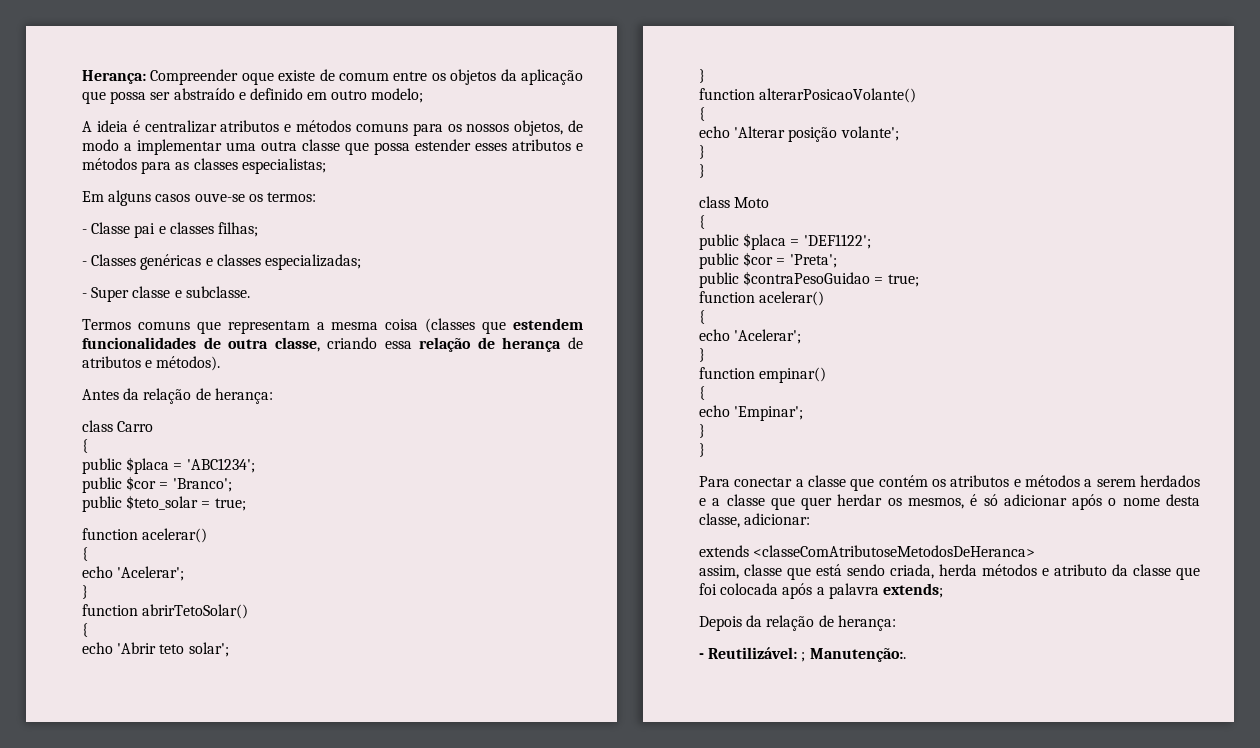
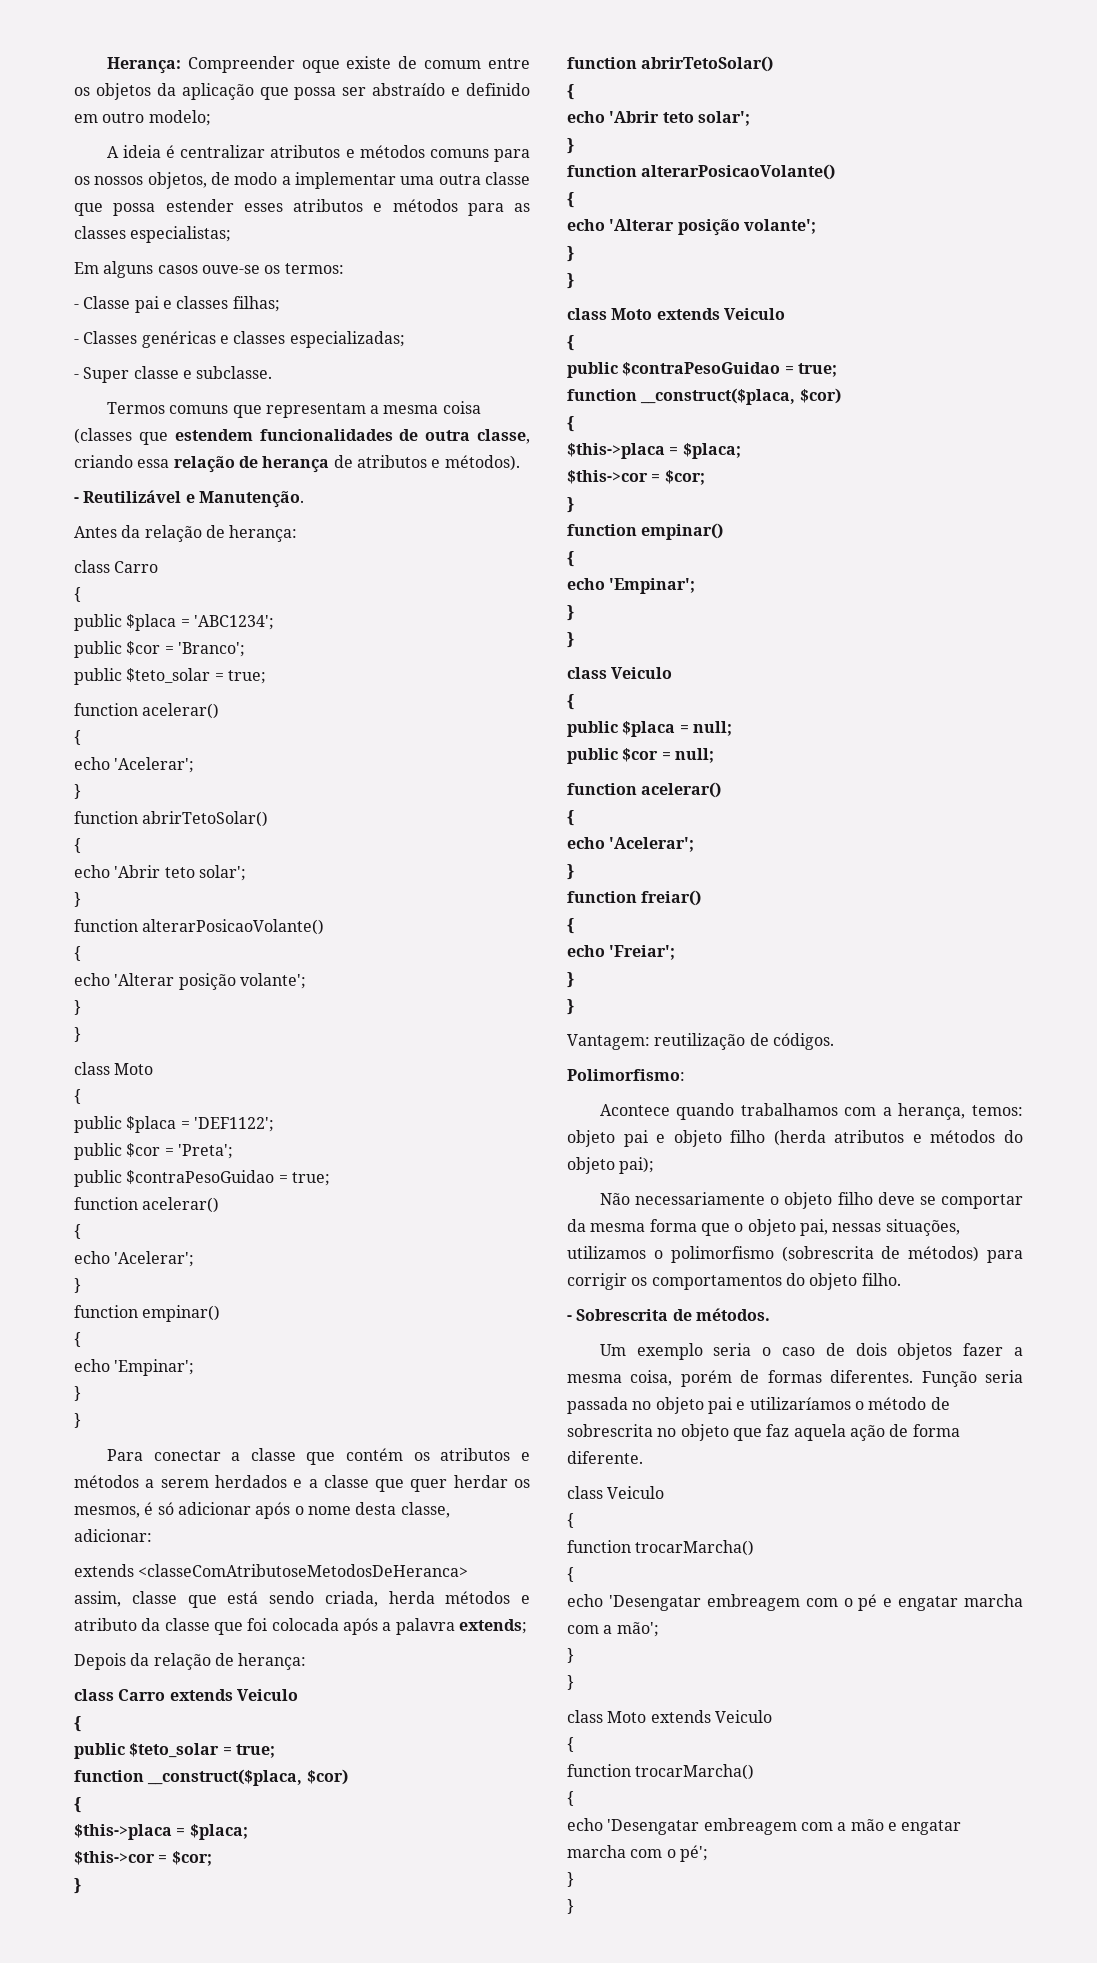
(221, 363) none -> [74,490,304,508] // - Reutilizável e Manutenção.
[699,647,906,662] - Reutilizável: ; Manutenção:. -> [74,1689,298,1701] [74,1716,81,1732] [74,1743,275,1759] [74,1769,348,1786] [74,1797,81,1813] [74,1824,248,1840] [74,1851,212,1866] [74,1878,81,1894] [567,56,774,72] [567,84,574,100] [567,111,750,126] [567,138,574,154] [567,164,836,180] [567,192,574,208] [567,219,816,236] [567,246,574,262] [567,273,574,289] [567,308,785,320] [567,335,574,351] [567,362,837,378] [567,388,841,405] [567,416,574,432] [567,443,741,459] [567,470,705,485] [567,497,574,513] [567,523,724,540] [567,551,574,567] [567,578,696,594] [567,605,574,621] [567,632,574,648] [567,667,673,679] [567,694,574,710] [567,721,732,737] [567,748,714,764] [567,782,722,798] [567,810,574,826] [567,837,695,852] [567,864,574,880] [567,890,702,906] [567,918,574,934] [567,945,676,960] [567,972,574,988] [567,999,574,1015] [567,1033,834,1050] [567,1069,685,1081] [599,1103,1023,1120] [567,1130,1023,1147] [567,1157,655,1174] [599,1192,1023,1209] [567,1219,960,1236] [567,1246,1023,1263] [567,1273,901,1290] [567,1308,770,1321] [599,1343,1023,1360] [567,1370,1023,1387] [567,1397,950,1414] [567,1424,960,1441] [567,1451,643,1464] [567,1486,665,1499] [567,1513,574,1528] [567,1540,755,1556] [567,1567,574,1582] [567,1594,1023,1611] [567,1622,659,1637] [567,1648,574,1663] [567,1675,574,1690] [567,1710,772,1723] [567,1737,574,1752] [567,1764,755,1780] [567,1791,574,1806] [567,1818,962,1835] [567,1845,708,1862] [567,1872,574,1887] [567,1899,574,1914] class Carro extends Veiculo // { // public $teto_solar = true; // function __construct($placa, $cor) // { // $this->placa = $placa; // $this->cor = $cor; // } // function abrirTetoSolar() // { // echo 'Abrir teto solar'; // } // function alterarPosicaoVolante() // { // echo 'Alterar posição volante'; // } // } // class Moto extends Veiculo // { // public $contraPesoGuidao = true; // function __construct($placa, $cor) // { // $this->placa = $placa; // $this->cor = $cor; // } // function empinar() // { // echo 'Empinar'; // } // } // class Veiculo // { // public $placa = null; // public $cor = null; // function acelerar() // { // echo 'Acelerar'; // } // function freiar() // { // echo 'Freiar'; // } // } // Vantagem: reutilização de códigos. // Polimorfismo: // Acontece quando trabalhamos com a herança, temos: objeto pai e objeto filho (herda atributos e métodos do objeto pai); // Não necessariamente o objeto filho deve se comportar da mesma forma que o objeto pai, nessas situações, utilizamos o polimorfismo (sobrescrita de métodos) para corrigir os comportamentos do objeto filho. // - Sobrescrita de métodos. // Um exemplo seria o caso de dois objetos fazer a mesma coisa, porém de formas diferentes. Função seria passada no objeto pai e utilizaríamos o método de sobrescrita no objeto que faz aquela ação de forma diferente. // class Veiculo // { // function trocarMarcha() // { // echo 'Desengatar embreagem com o pé e engatar marcha com a mão'; // } // } // class Moto extends Veiculo // { // function trocarMarcha() // { // echo 'Desengatar embreagem com a mão e engatar marcha com o pé'; // } // }

